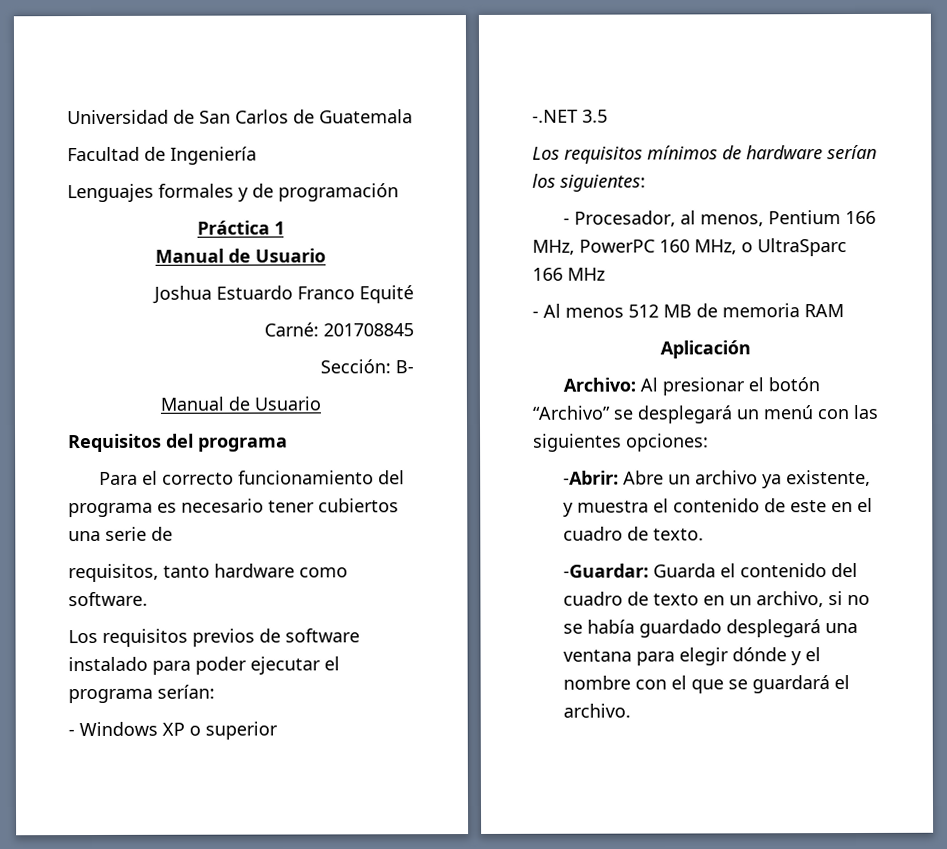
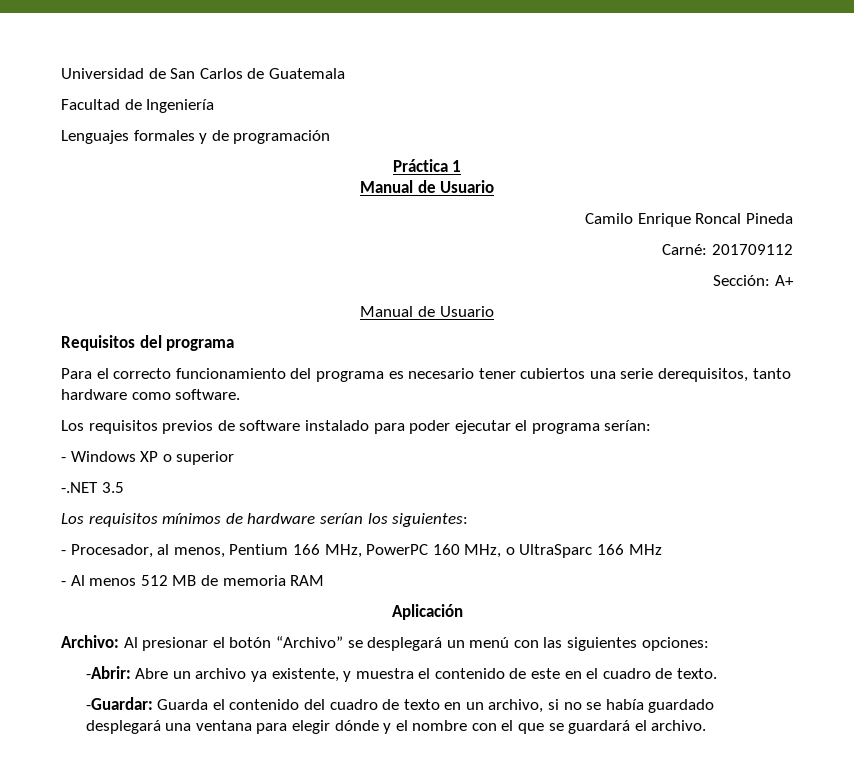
[152,285,414,304] Joshua Estuardo Franco Equité -> [585,213,794,227] Camilo Enrique Roncal Pineda
[323,323,414,337] 201708845 -> [712,244,793,255] 201709112
[395,360,414,374] B- -> [775,275,794,286] A+
[151,526,173,541] [68,563,159,583] de // requisitos, -> [658,368,749,382] derequisitos,

